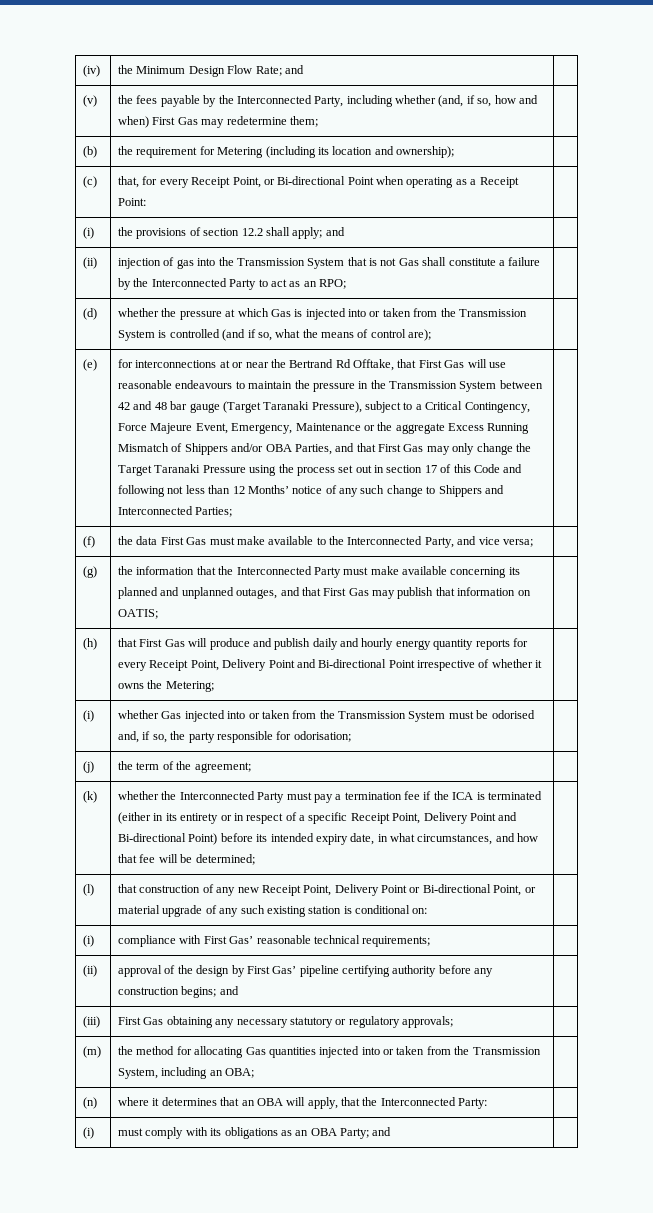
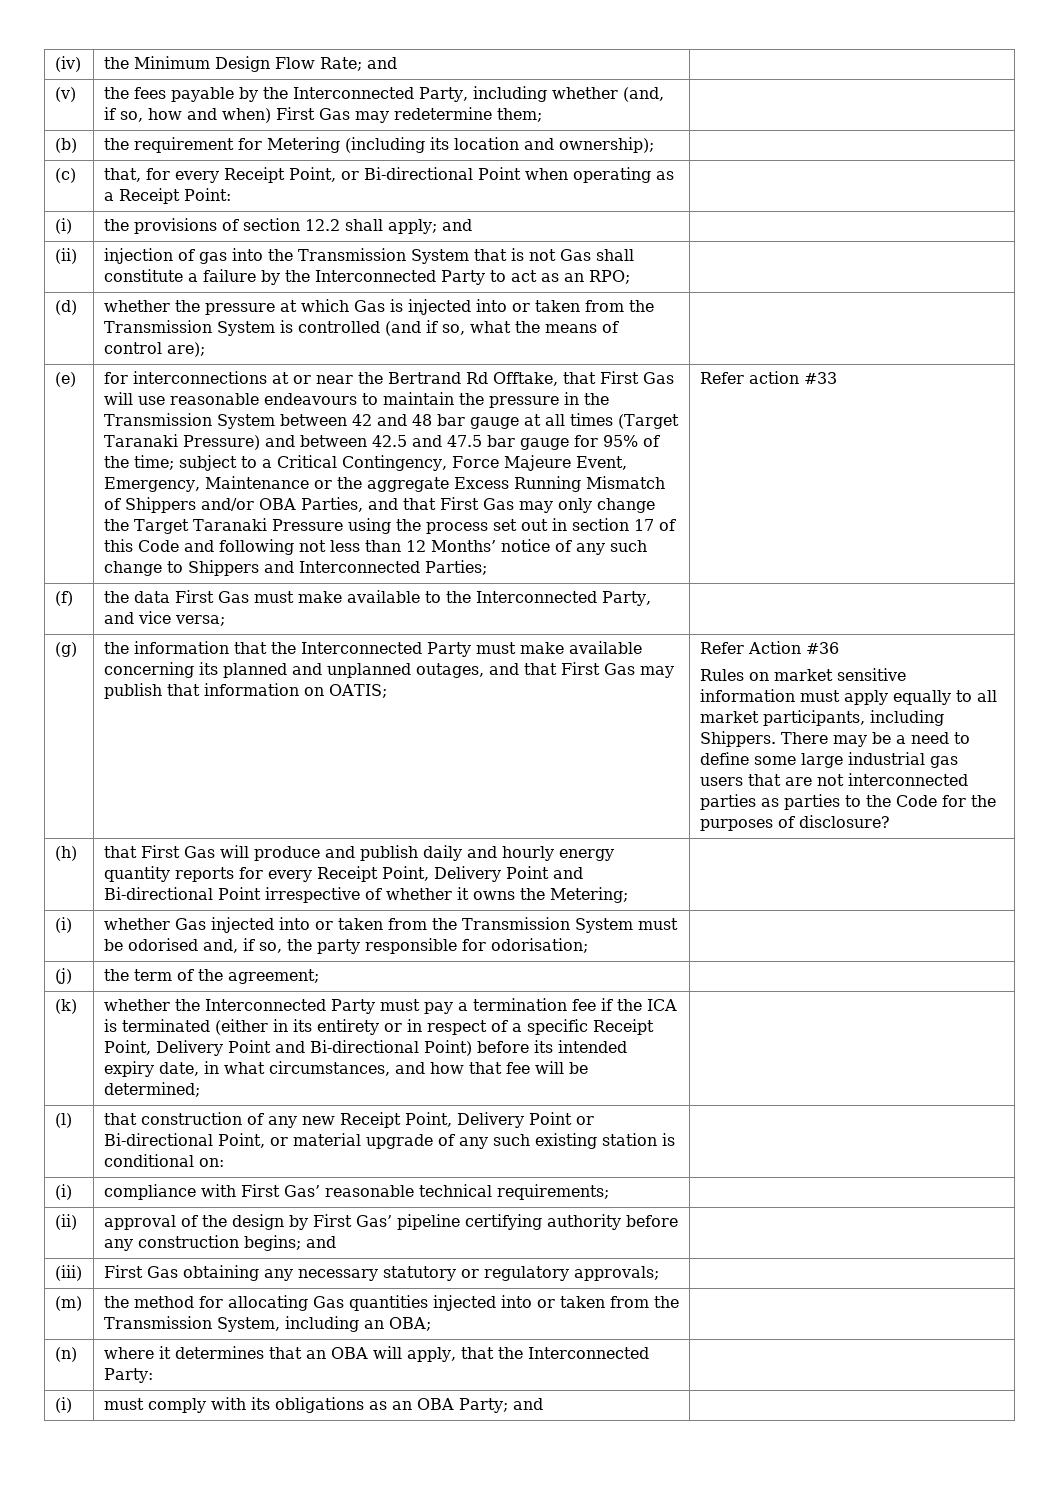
[222,401,362,413] (Target Taranaki Pressure), -> [523,413,679,429] [103,434,660,450] [103,455,174,470] at all times (Target Taranaki Pressure) and between 42.5 and 47.5 bar gauge for 95% of the time;
(233, 512) none -> [699,371,837,384] Refer action #33
(159, 614) none -> [699,641,839,654] [699,668,906,681] [699,689,997,705] [699,710,944,726] [699,731,970,747] [699,752,958,768] [699,773,968,786] [699,794,996,810] [699,815,890,831] Refer Action #36 // Rules on market sensitive information must apply equally to all market participants, including Shippers. There may be a need to define some large industrial gas users that are not interconnected parties as parties to the Code for the purposes of disclosure?

